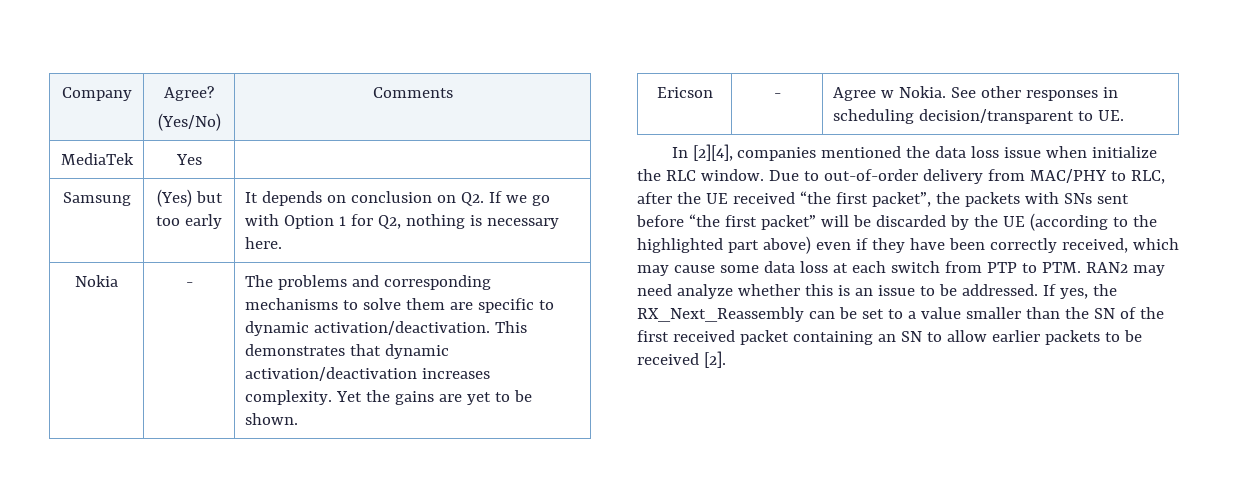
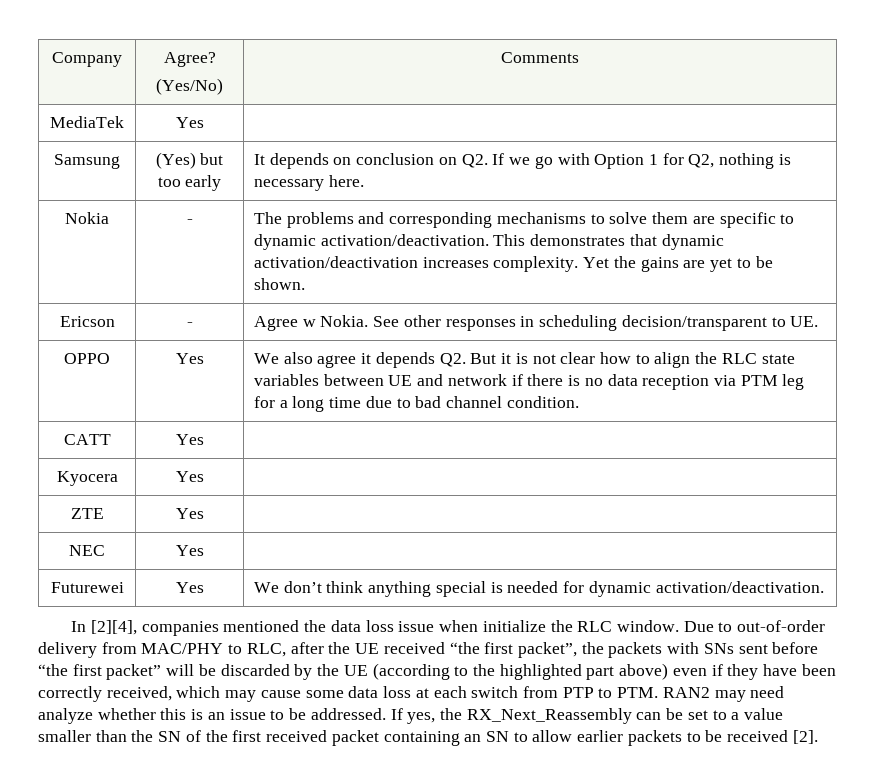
(1124, 115) none -> [64,353,110,364] [175,353,204,364] [254,352,795,368] [254,374,805,390] [254,396,579,412] [63,434,111,445] [175,434,204,445] [56,471,118,486] [175,471,204,482] [70,508,104,519] [175,508,204,519] [69,545,105,556] [175,545,204,556] [50,582,124,593] [175,582,204,593] [254,581,824,597] // OPPO | Yes | We also agree it depends Q2. But it is not clear how to align the RLC state variables between UE and network if there is no data reception via PTM leg for a long time due to bad channel condition. // CATT | Yes | // Kyocera | Yes | // ZTE | Yes | // NEC | Yes | // Futurewei | Yes | We don’t think anything special is needed for dynamic activation/deactivation.

